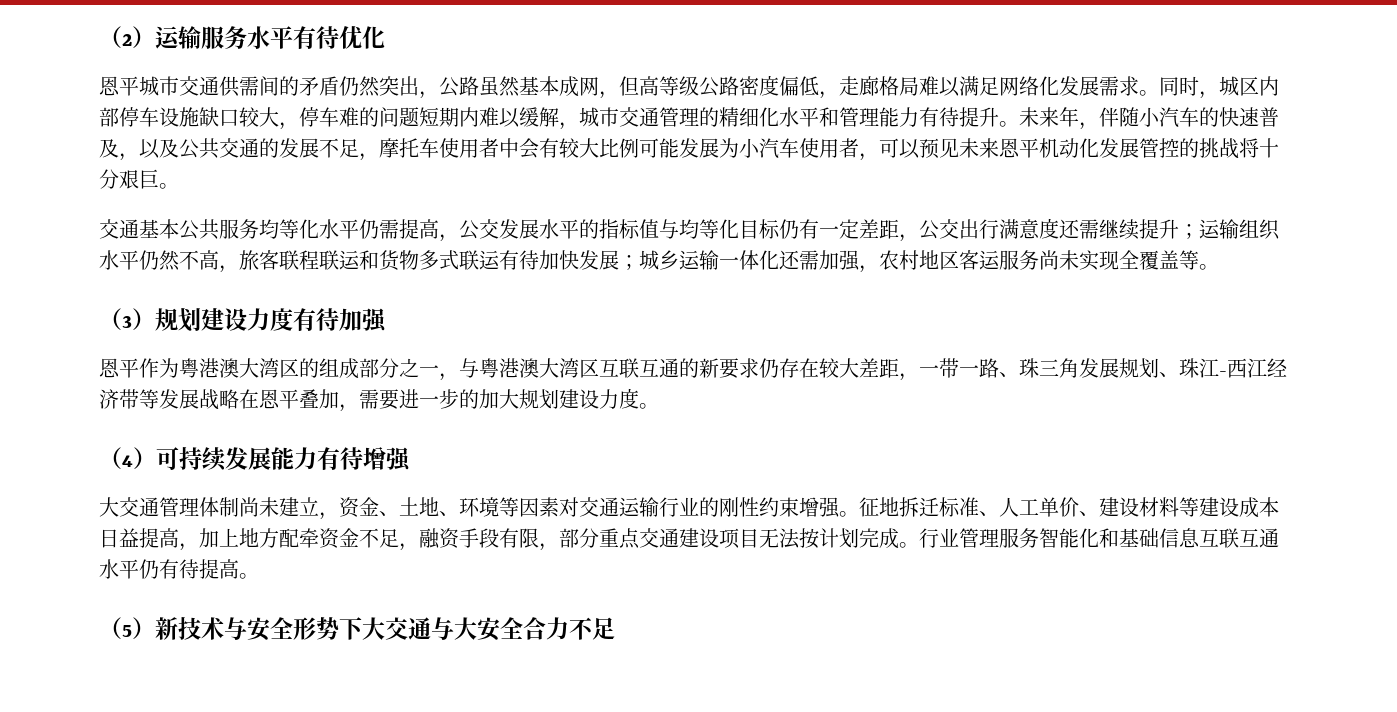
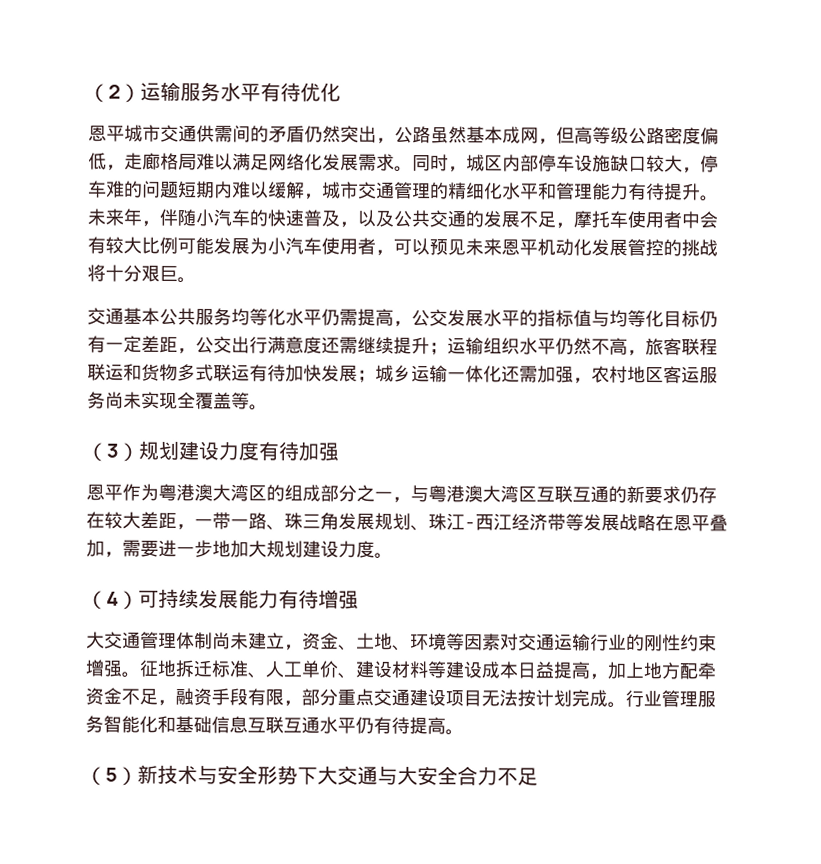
[459,389,479,409] 的 -> [212,540,231,558] 地

